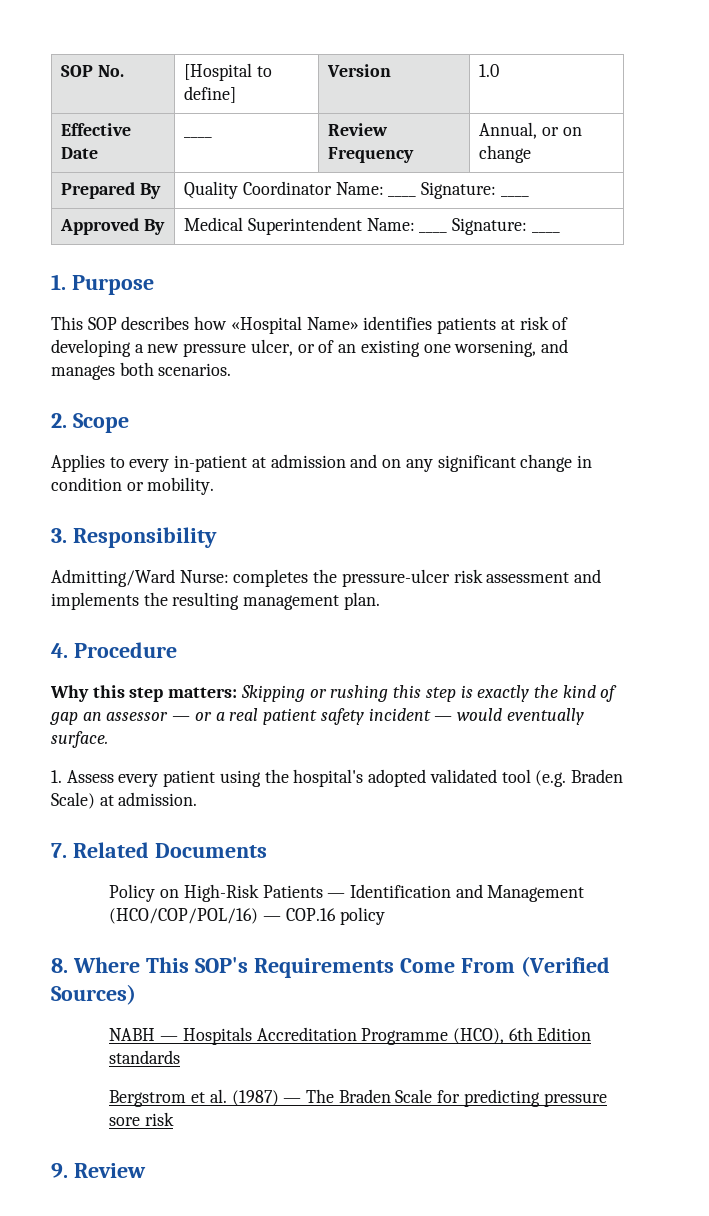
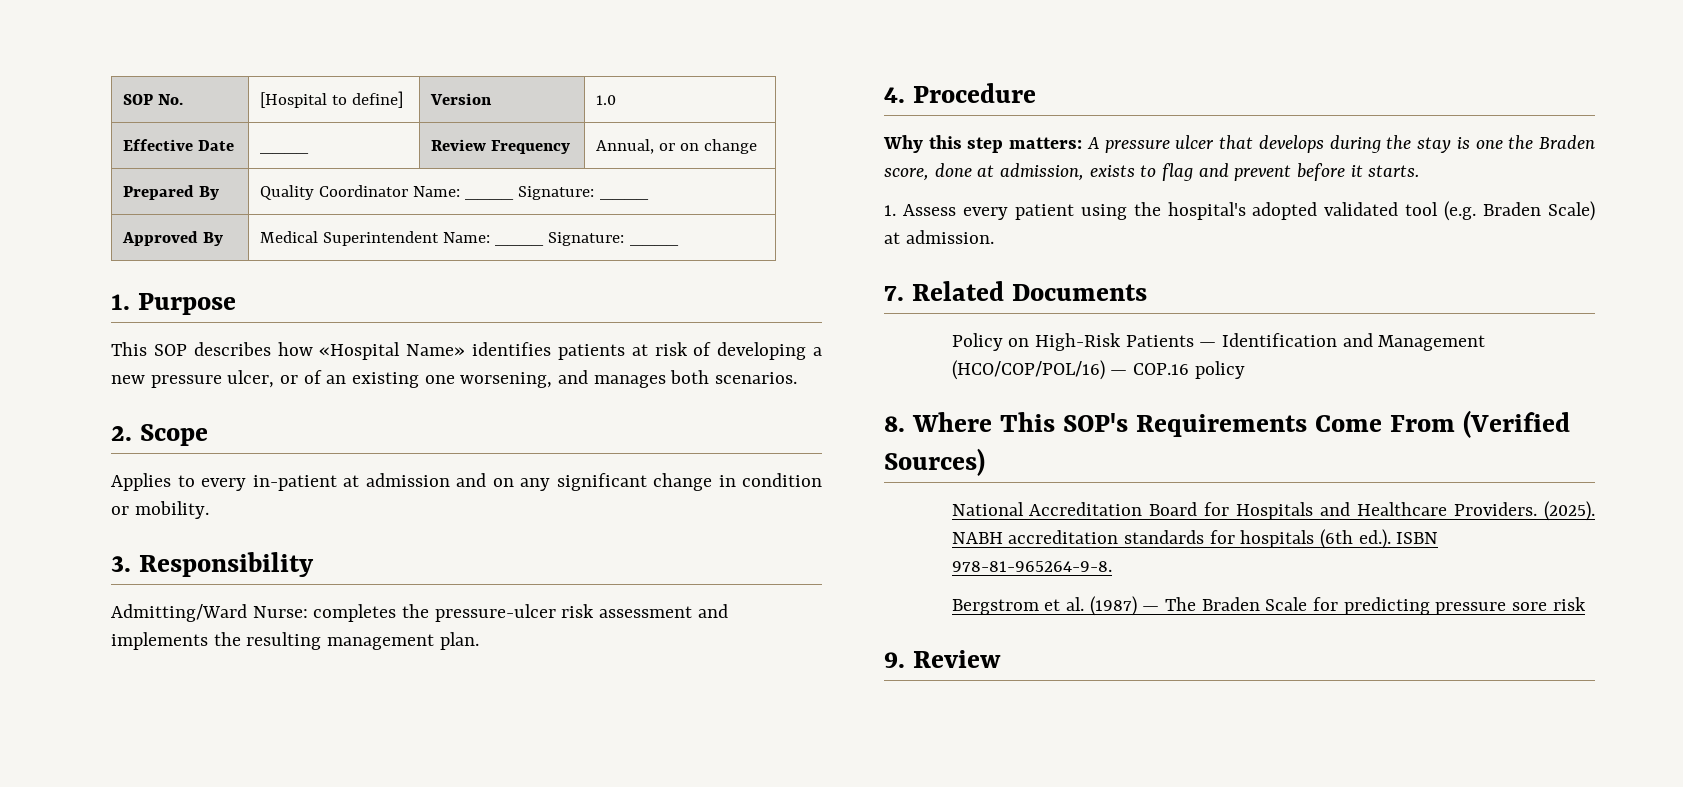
[240,685,618,702] [50,708,584,725] [51,731,108,748] Skipping or rushing this step is exactly the kind of gap an assessor — or a real patient safety incident — would eventually surface. -> [1086,135,1595,153] [884,163,1420,181] A pressure ulcer that develops during the stay is one the Braden score, done at admission, exists to flag and prevent before it starts.
[109,1027,592,1045] [109,1050,181,1064] NABH — Hospitals Accreditation Programme (HCO), 6th Edition standards -> [951,501,1595,521] [951,529,1439,549] [951,561,1112,572] National Accreditation Board for Hospitals and Healthcare Providers. (2025). NABH accreditation standards for hospitals (6th ed.). ISBN 978-81-965264-9-8.

